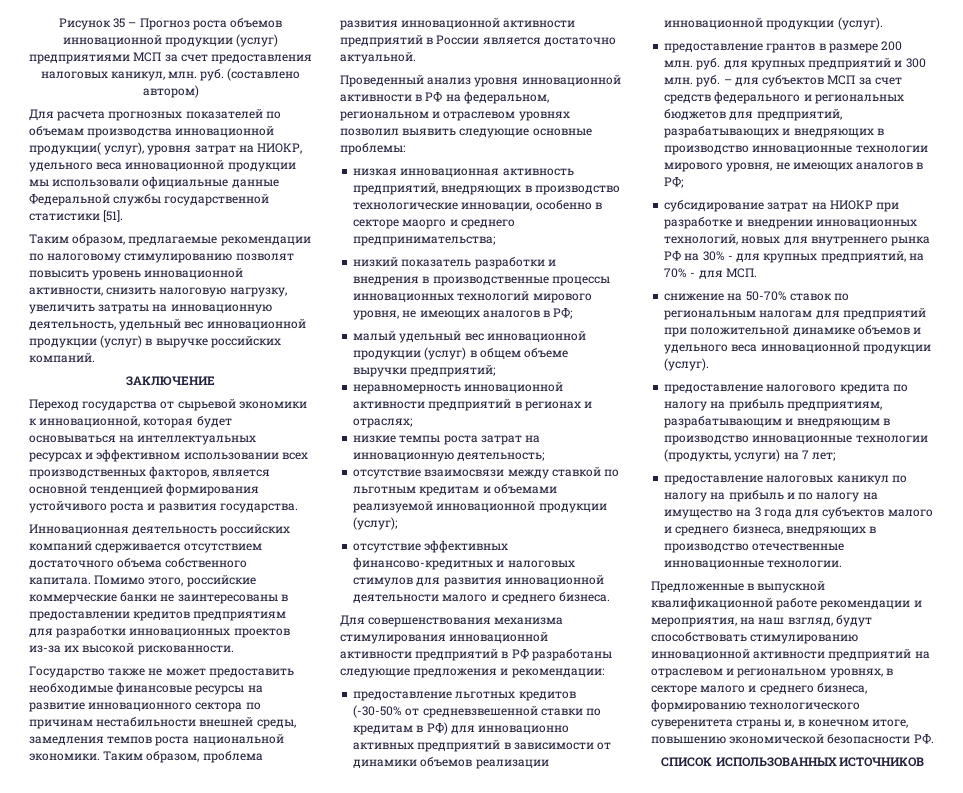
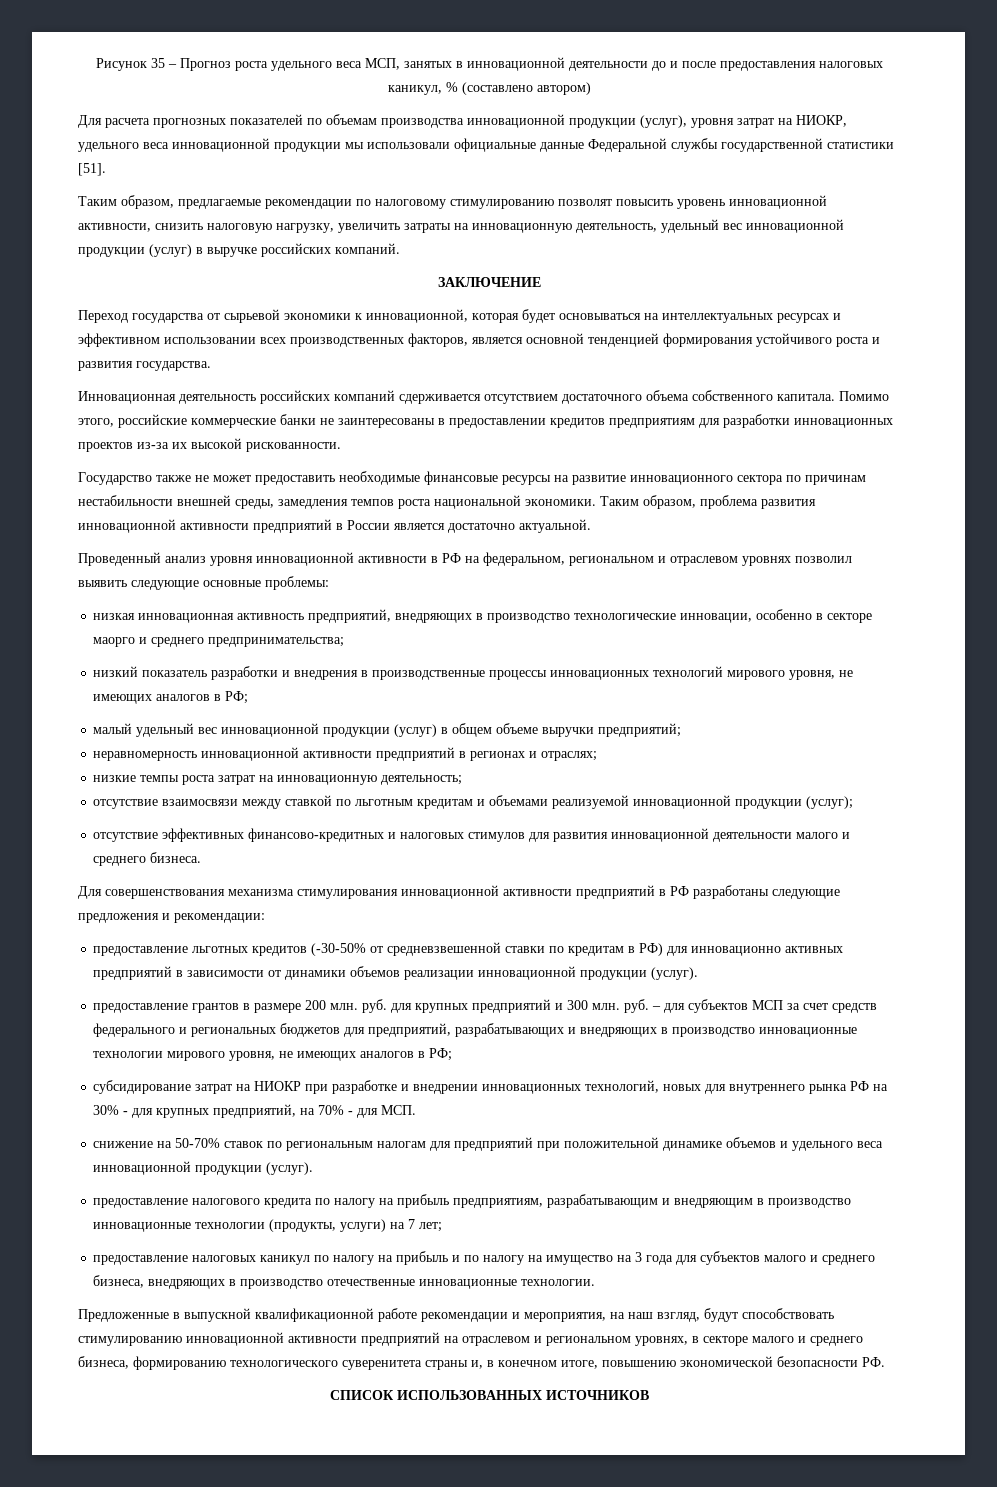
[230,17,283,28] [62,34,279,47] [29,52,208,64] объемов инновационной продукции (услуг) предприятиями МСП за счет -> [270,57,716,71] удельного веса МСП, занятых в инновационной деятельности до и после
[168,68,225,81] млн. руб. -> [445,82,458,92] %
[29,142,145,155] продукции( услуг), -> [569,115,687,128] продукции (услуг),

